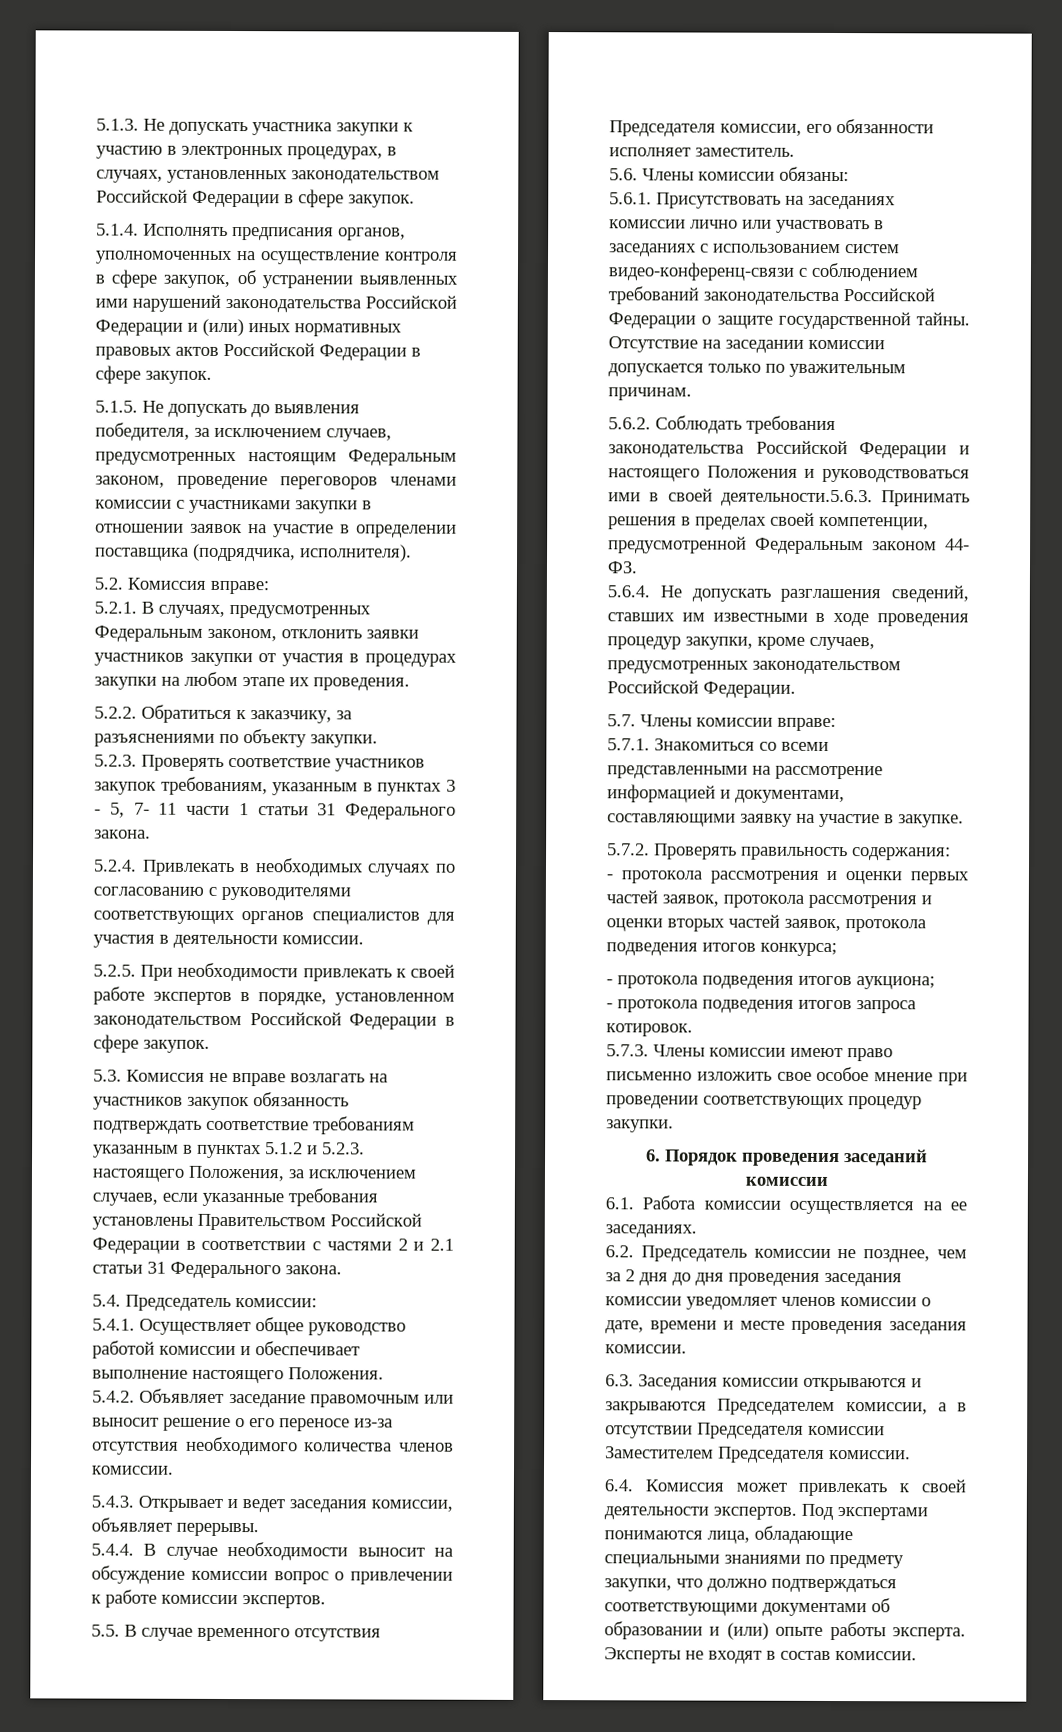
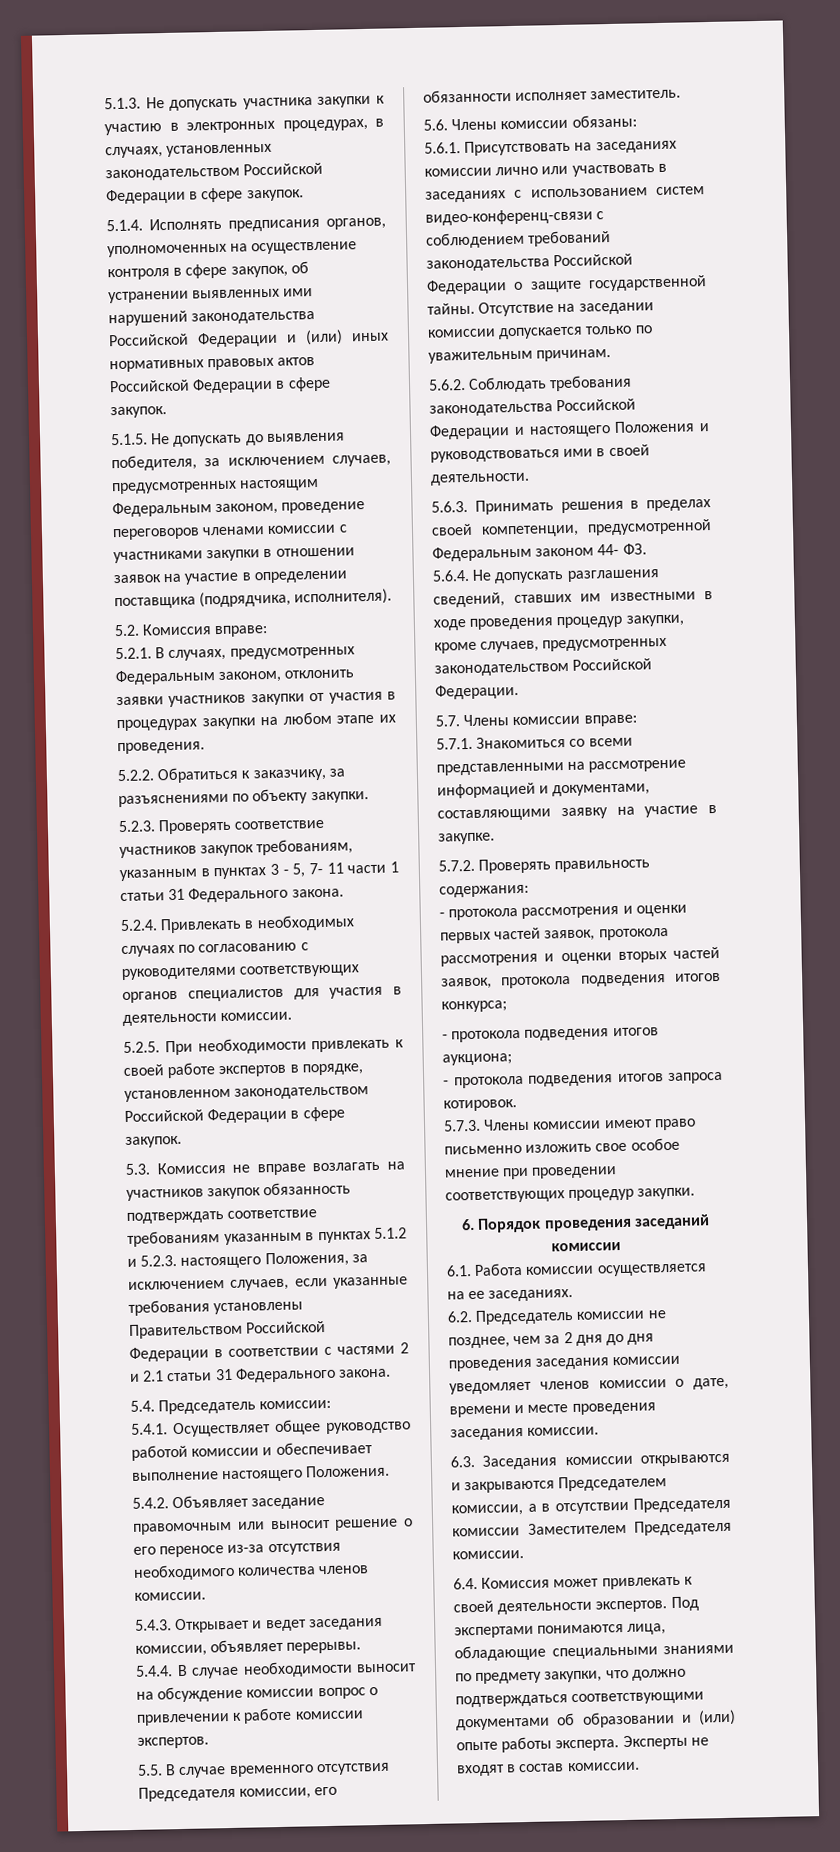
[720,489,873,507] деятельности.5.6.3. -> [430,472,530,486] [431,500,468,513] деятельности. // 5.6.3.

